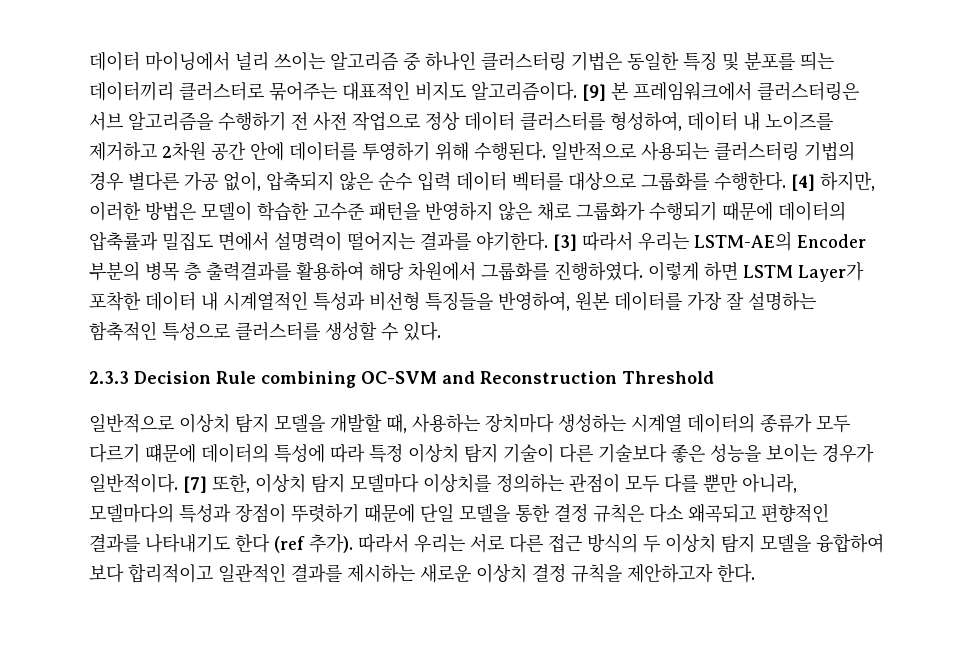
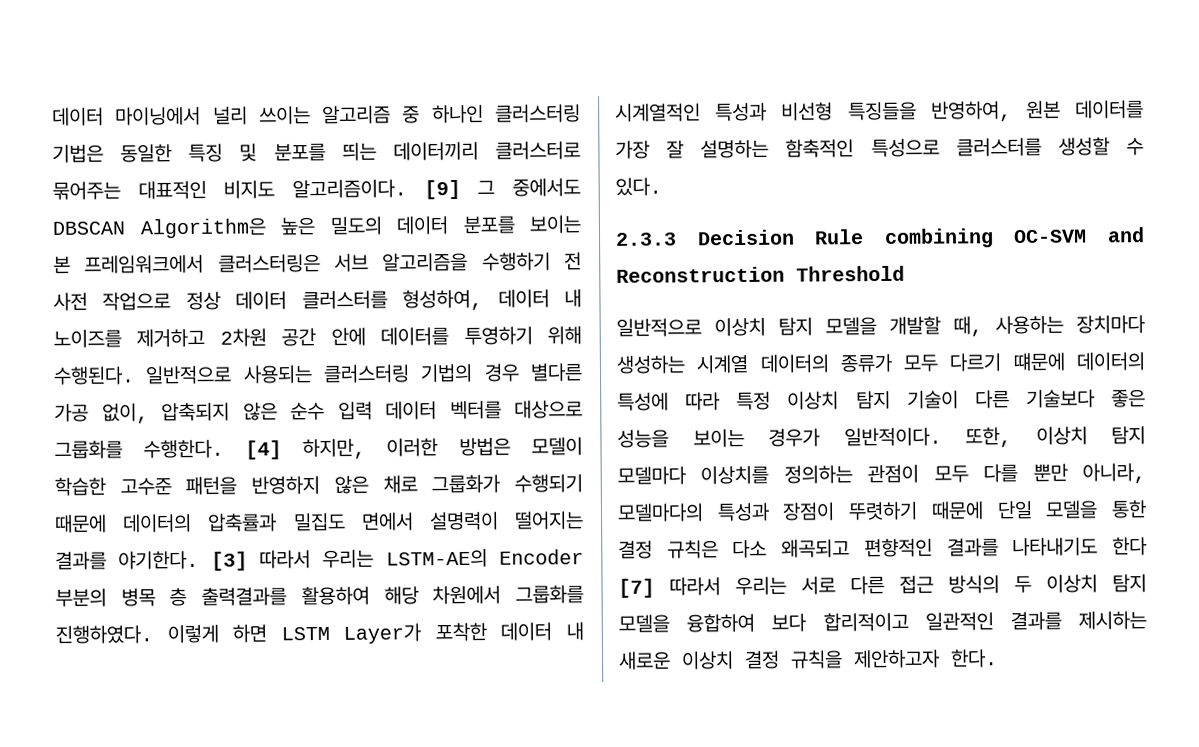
(606, 92) none -> [477,178,581,197] [52,215,581,239] 그 중에서도 DBSCAN Algorithm은 높은 밀도의 데이터 분포를 보이는
[183,476,207,493] [7] -> (942, 437) none
[274,534,353,553] (ref 추가). -> [618,578,655,598] [7]

